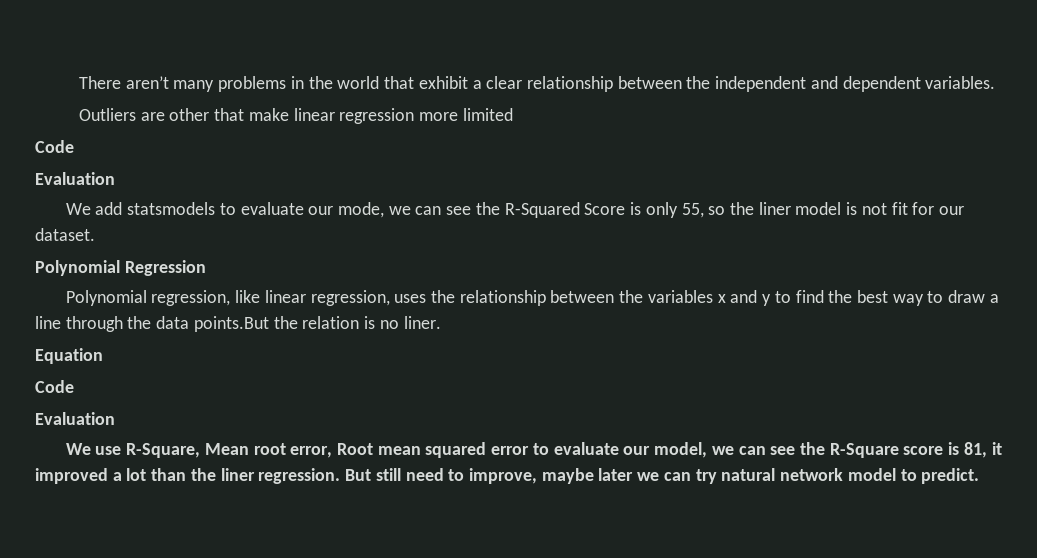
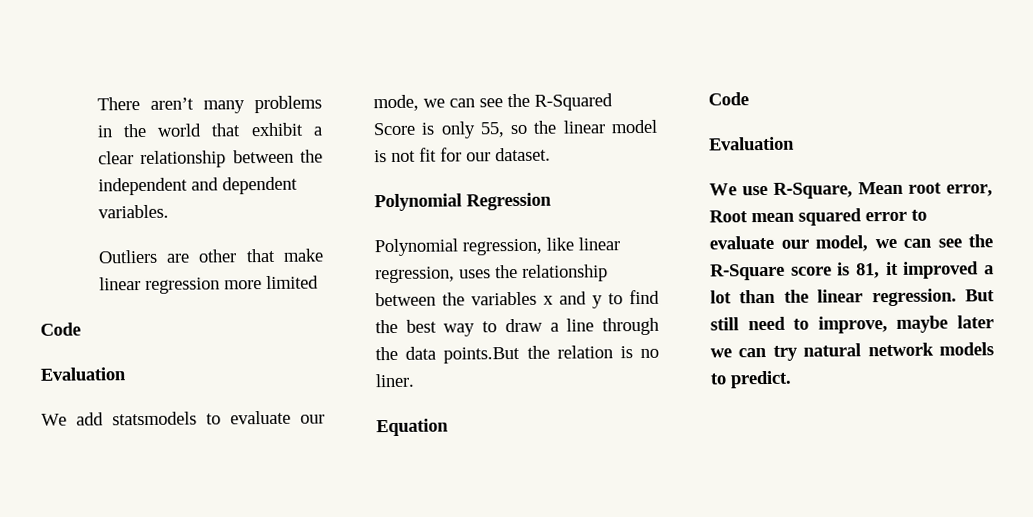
[758,202,791,215] liner -> [562,120,605,134] linear
[220,468,255,481] liner -> [817,289,864,303] linear
[847,468,896,481] model -> [939,342,994,356] models

